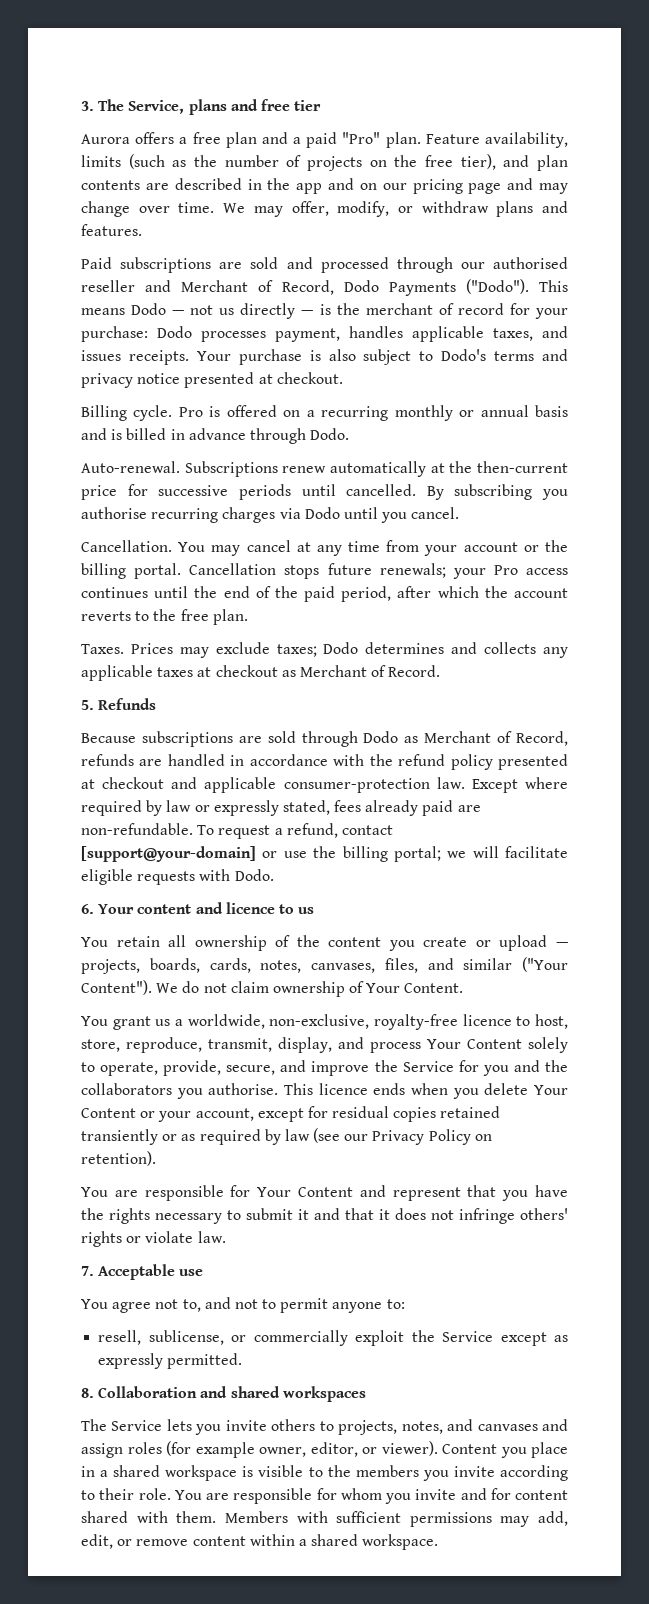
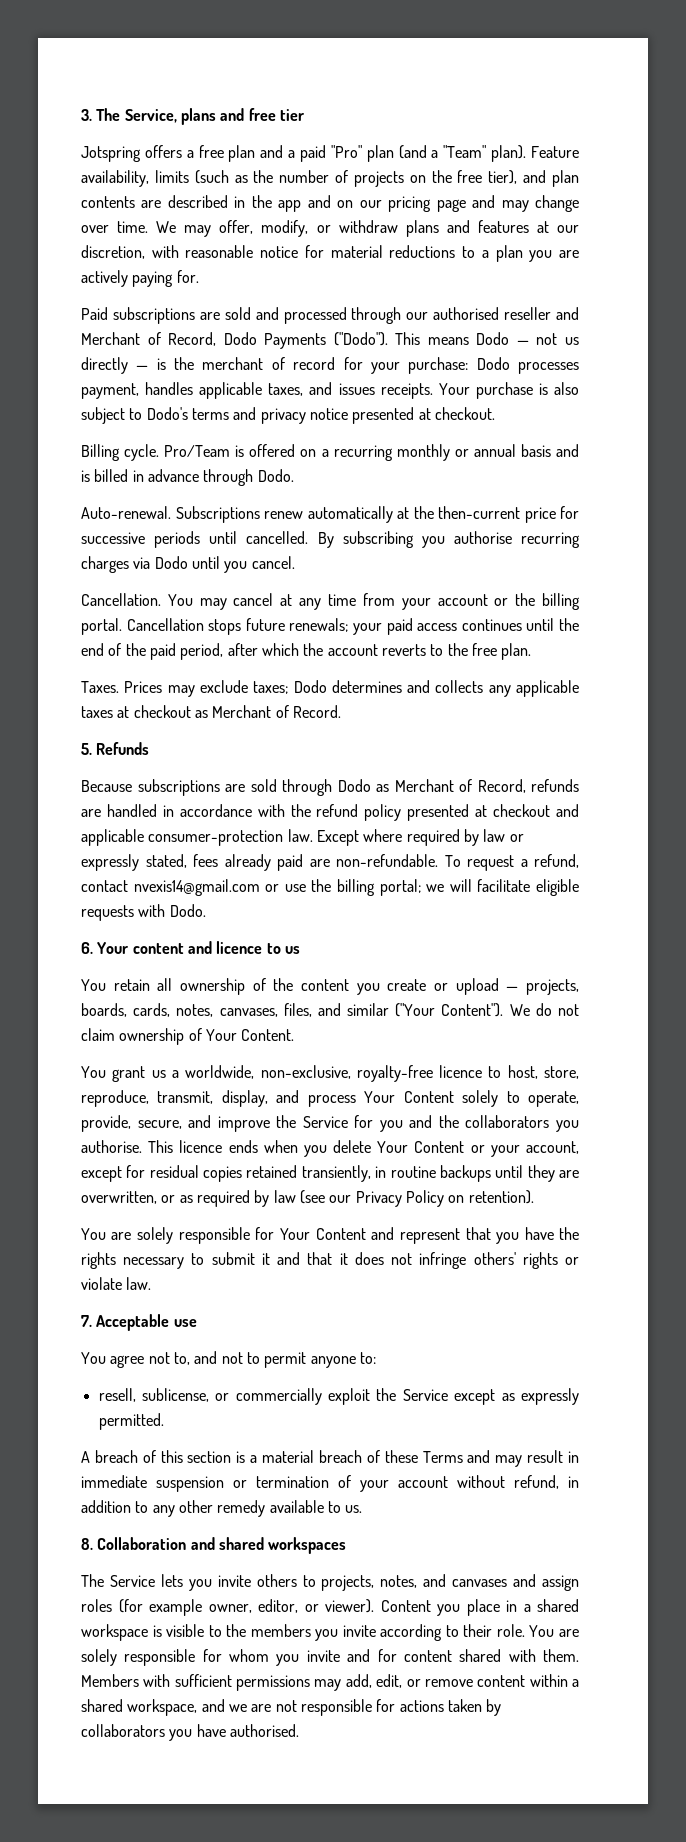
[81,134,130,144] Aurora -> [81,146,141,162] Jotspring
[385,132,421,148] plan. -> [366,145,527,162] plan (and a "Team" plan).
[81,224,142,236] features. -> [477,220,579,233] [81,245,580,262] [81,270,199,287] features at our discretion, with reasonable notice for material reductions to a plan you are actively paying for.
[178,407,203,417] Pro -> [164,445,231,457] Pro/Team
[493,565,518,575] Pro -> [386,618,413,635] paid
[81,846,256,862] [support@your-domain] -> [133,879,260,896] nvexis14@gmail.com
[81,1129,158,1145] transiently -> [301,1165,580,1182] [81,1191,157,1204] transiently, in routine backups until they are overwritten,
(138, 1193) none -> [136,1227,173,1244] solely
(243, 1361) none -> [81,1450,579,1467] [81,1475,579,1492] [81,1500,363,1517] // A breach of this section is a material breach of these Terms and may result in immediate suspension or termination of your account without refund, in addition to any other remedy available to us.
(229, 1496) none -> [81,1649,117,1666] solely
[362,1534,439,1550] workspace. -> [127,1699,502,1716] [81,1724,299,1741] workspace, and we are not responsible for actions taken by collaborators you have authorised.

